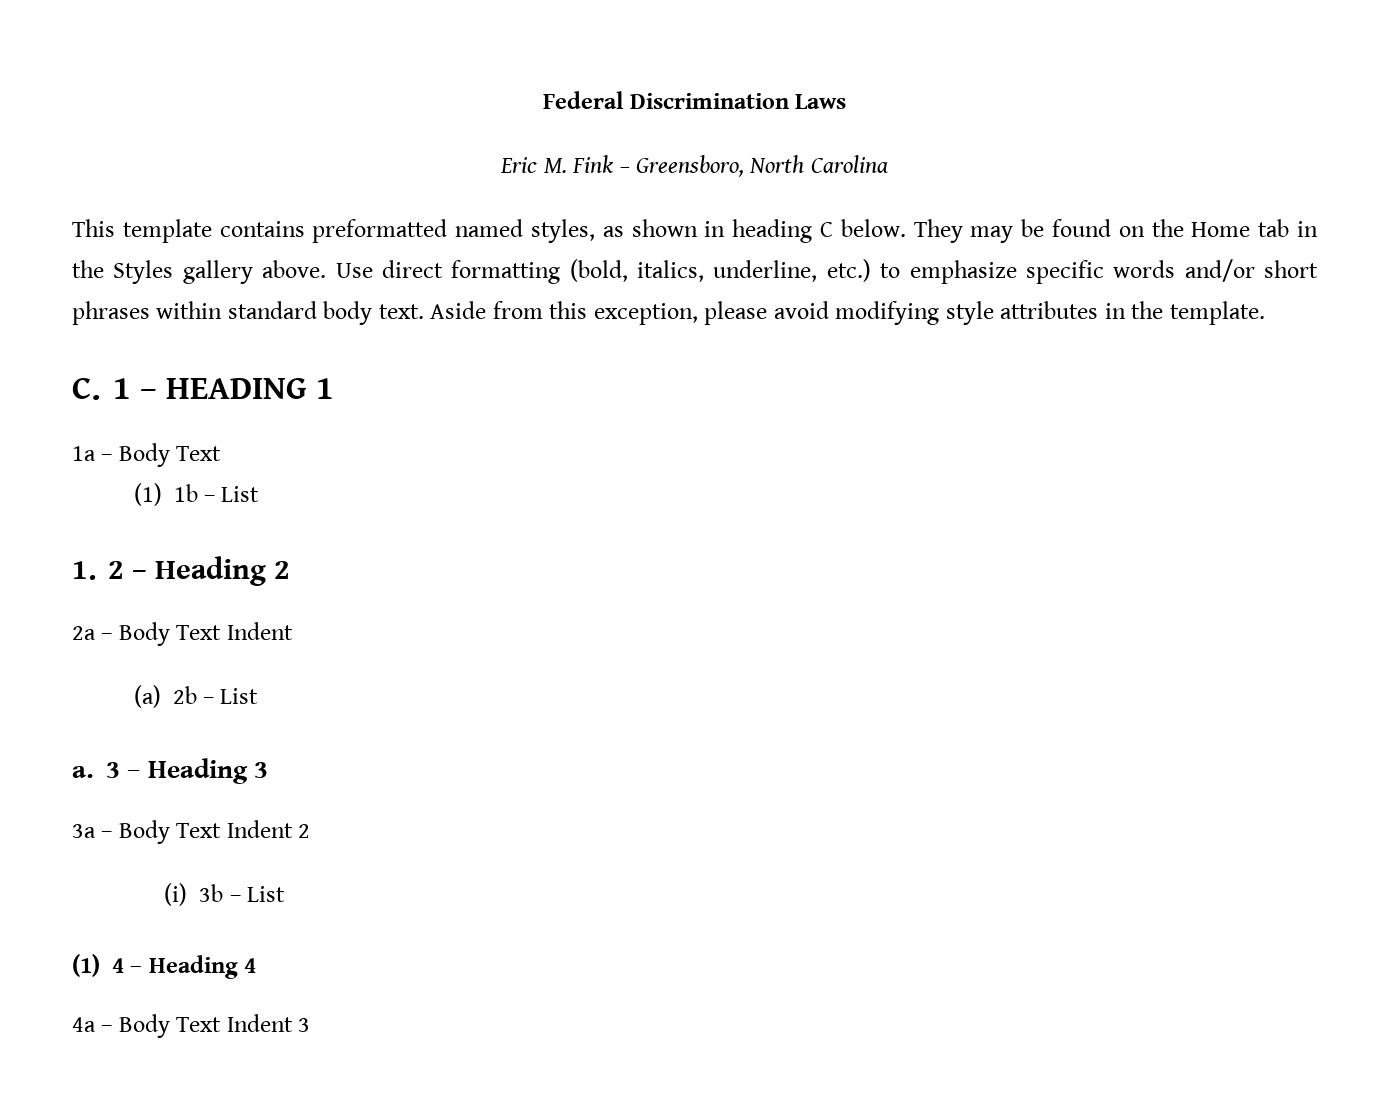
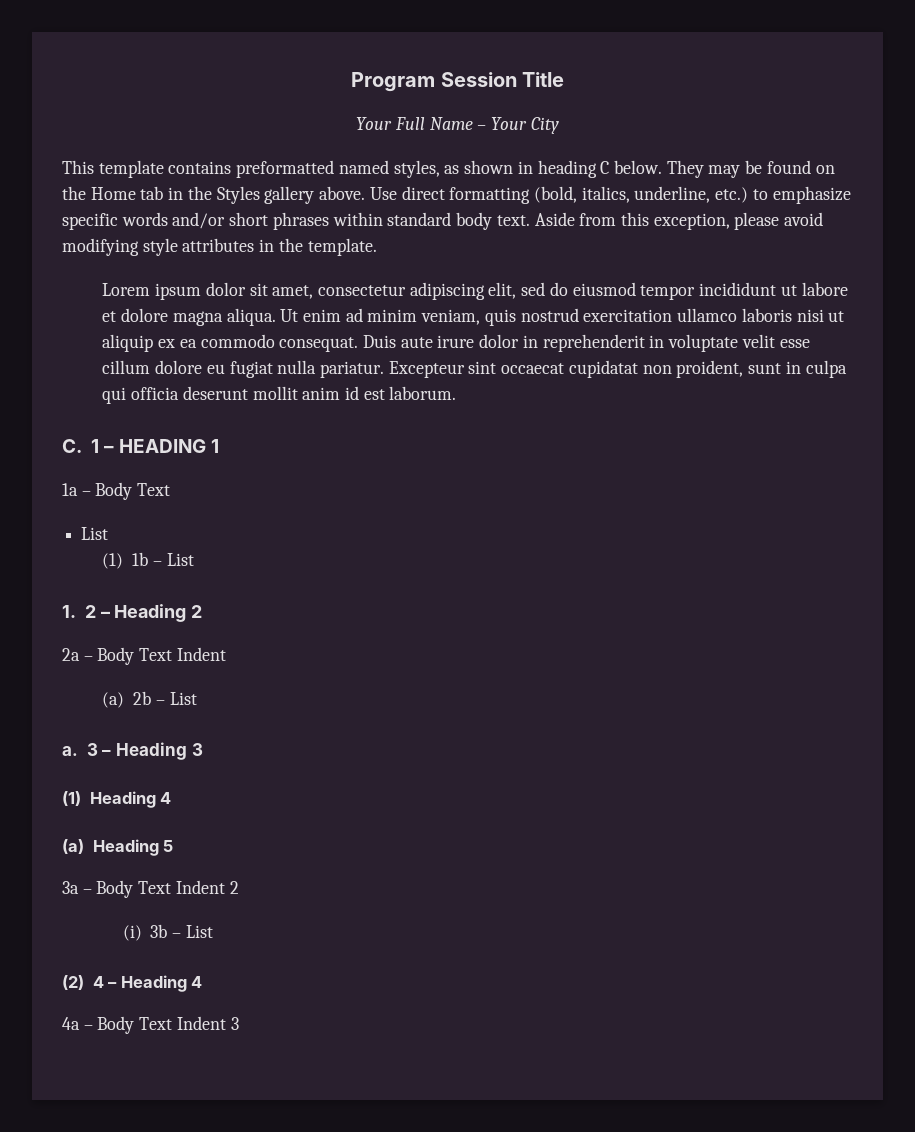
[543,91,846,109] [500,155,888,177] Federal Discrimination Laws // Eric M. Fink – Greensboro, North Carolina -> [351,72,564,92] [356,117,559,134] Program Session Title // Your Full Name – Your City
(1265, 313) none -> [102,282,848,300] [102,308,845,326] [102,334,810,352] [102,360,847,378] [102,386,457,404] // Lorem ipsum dolor sit amet, consectetur adipiscing elit, sed do eiusmod tempor incididunt ut labore et dolore magna aliqua. Ut enim ad minim veniam, quis nostrud exercitation ullamco laboris nisi ut aliquip ex ea commodo consequat. Duis aute irure dolor in reprehenderit in voluptate velit esse cillum dolore eu fugiat nulla pariatur. Excepteur sint occaecat cupidatat non proident, sunt in culpa qui officia deserunt mollit anim id est laborum.
(222, 453) none -> [81,527,109,540] // List
(268, 770) none -> [62,791,172,808] [62,839,174,856] // (1) Heading 4 // (a) Heading 5
[72,954,100,977] (1) -> [62,975,84,990] (2)

